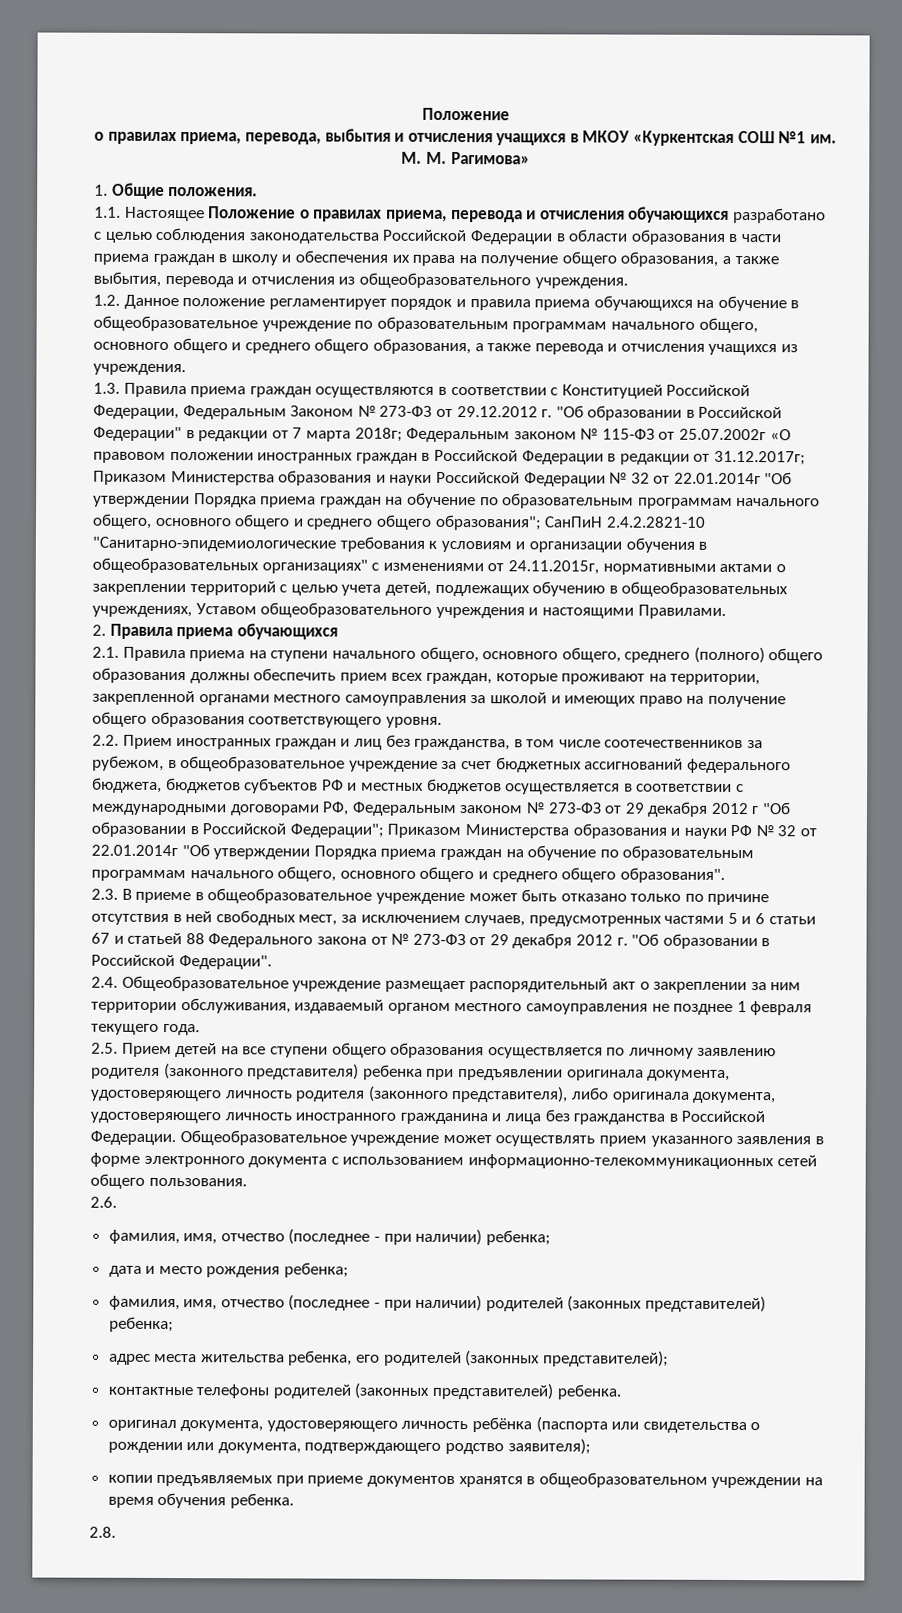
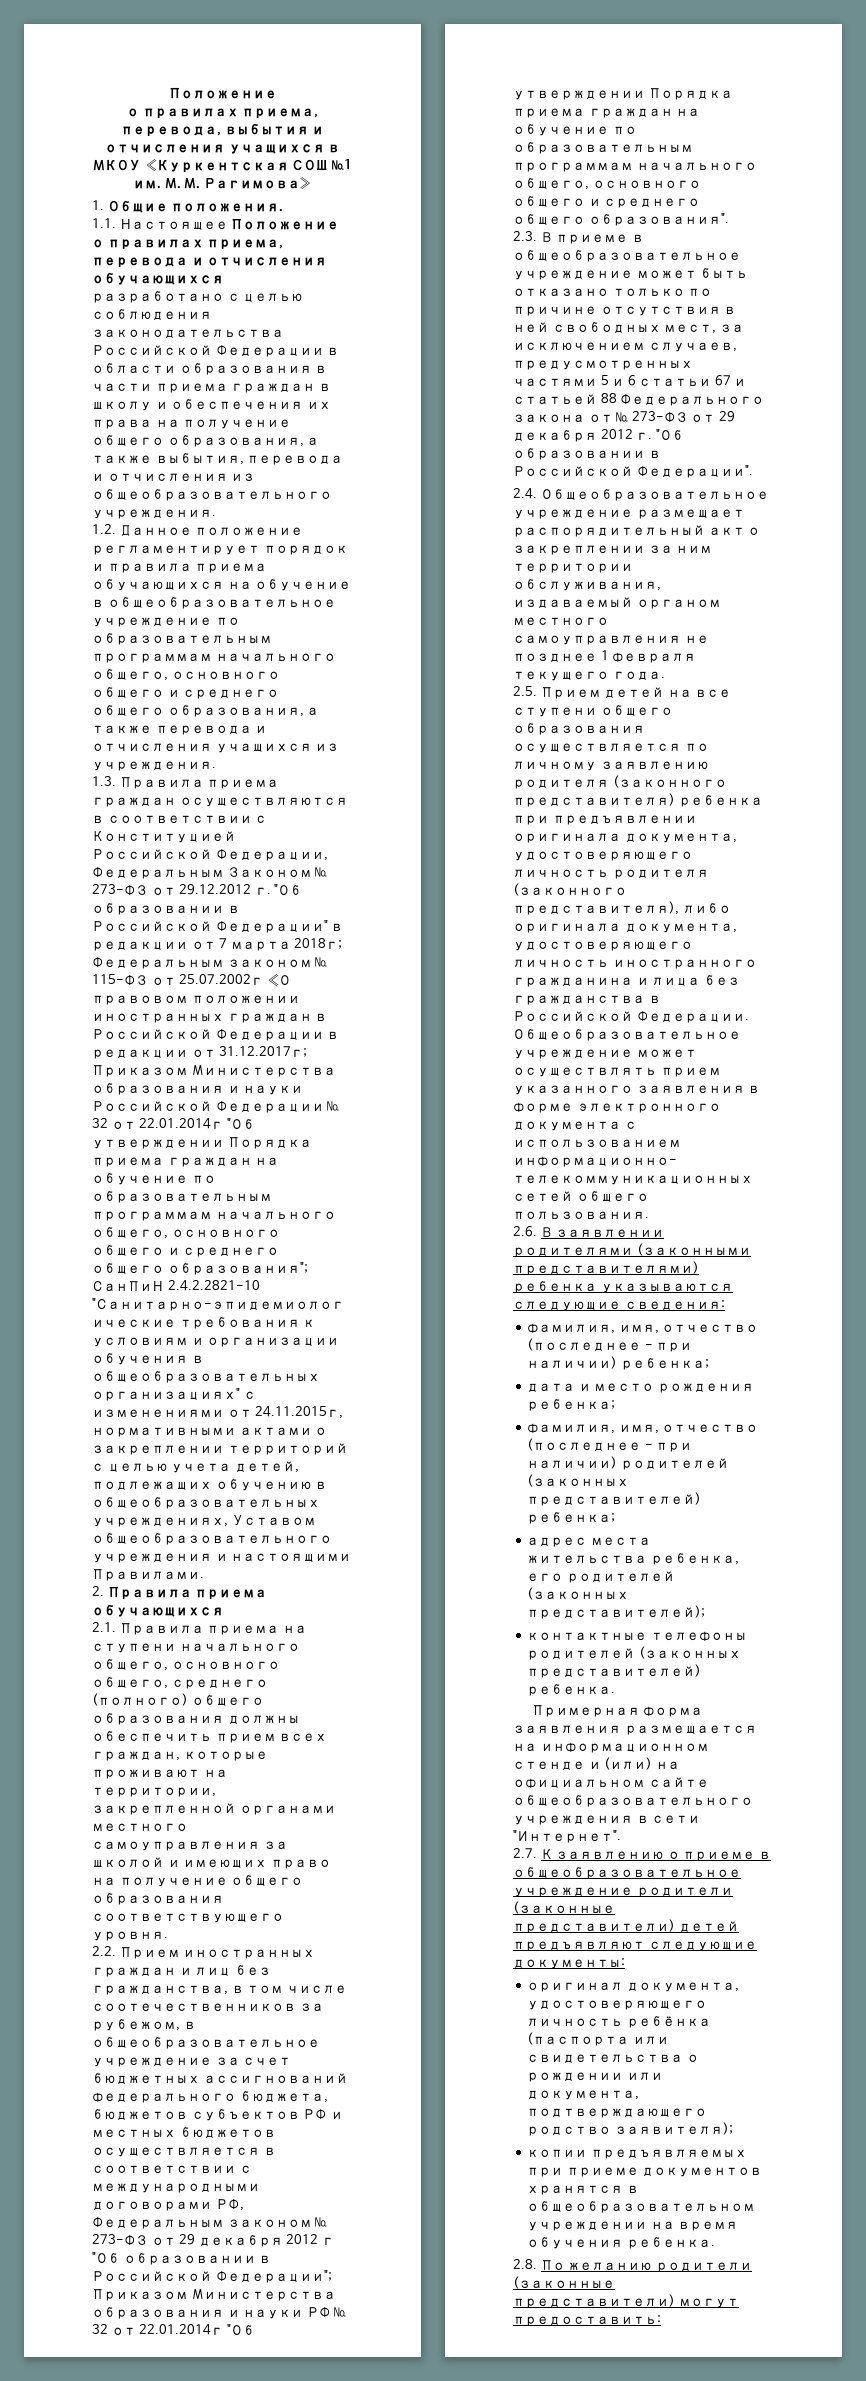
(117, 1202) none -> [540,1227,665,1238] [513,1243,751,1257] [513,1261,699,1275] [513,1281,733,1293] [513,1300,725,1311] В заявлении родителями (законными представителями) ребенка указываются следующие сведения:
(621, 1392) none -> [531,1705,704,1717] [513,1725,757,1735] [513,1742,709,1753] [513,1757,680,1770] [513,1777,709,1788] [513,1795,753,1807] [513,1815,701,1825] [513,1830,621,1843] [513,1848,771,1861] [513,1867,741,1879] [513,1887,733,1897] [513,1901,615,1914] [513,1919,739,1933] [513,1941,757,1951] [513,1958,625,1969] // Примерная форма заявления размещается на информационном стенде и (или) на официальном сайте общеобразовательного учреждения в сети "Интернет". // 2.7. К заявлению о приеме в общеобразовательное учреждение родители (законные представители) детей предъявляют следующие документы:
(116, 1532) none -> [540,2260,752,2272] [513,2276,615,2289] [513,2294,739,2308] [513,2315,661,2326] По желанию родители (законные представители) могут предоставить:

